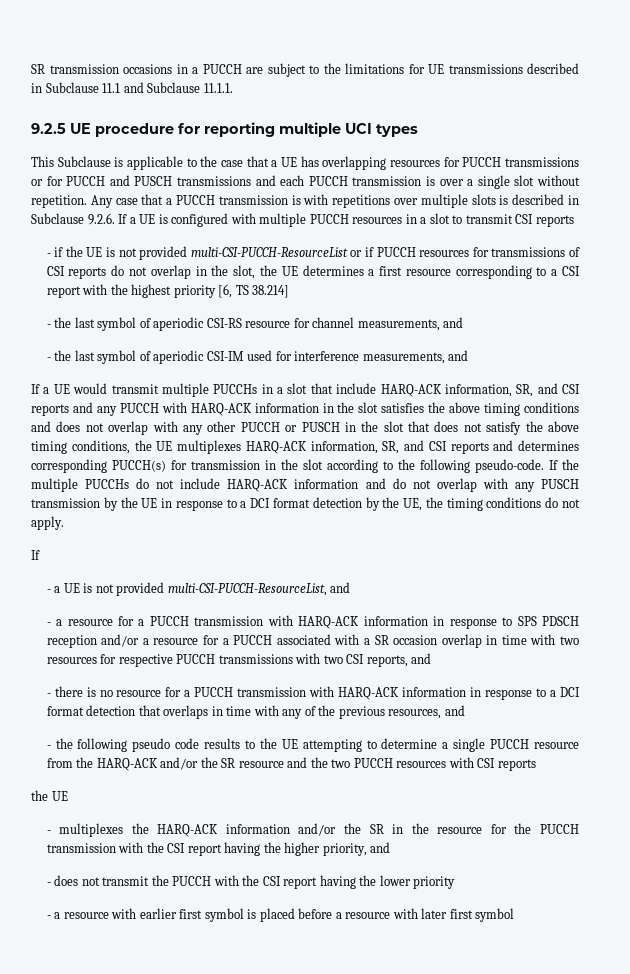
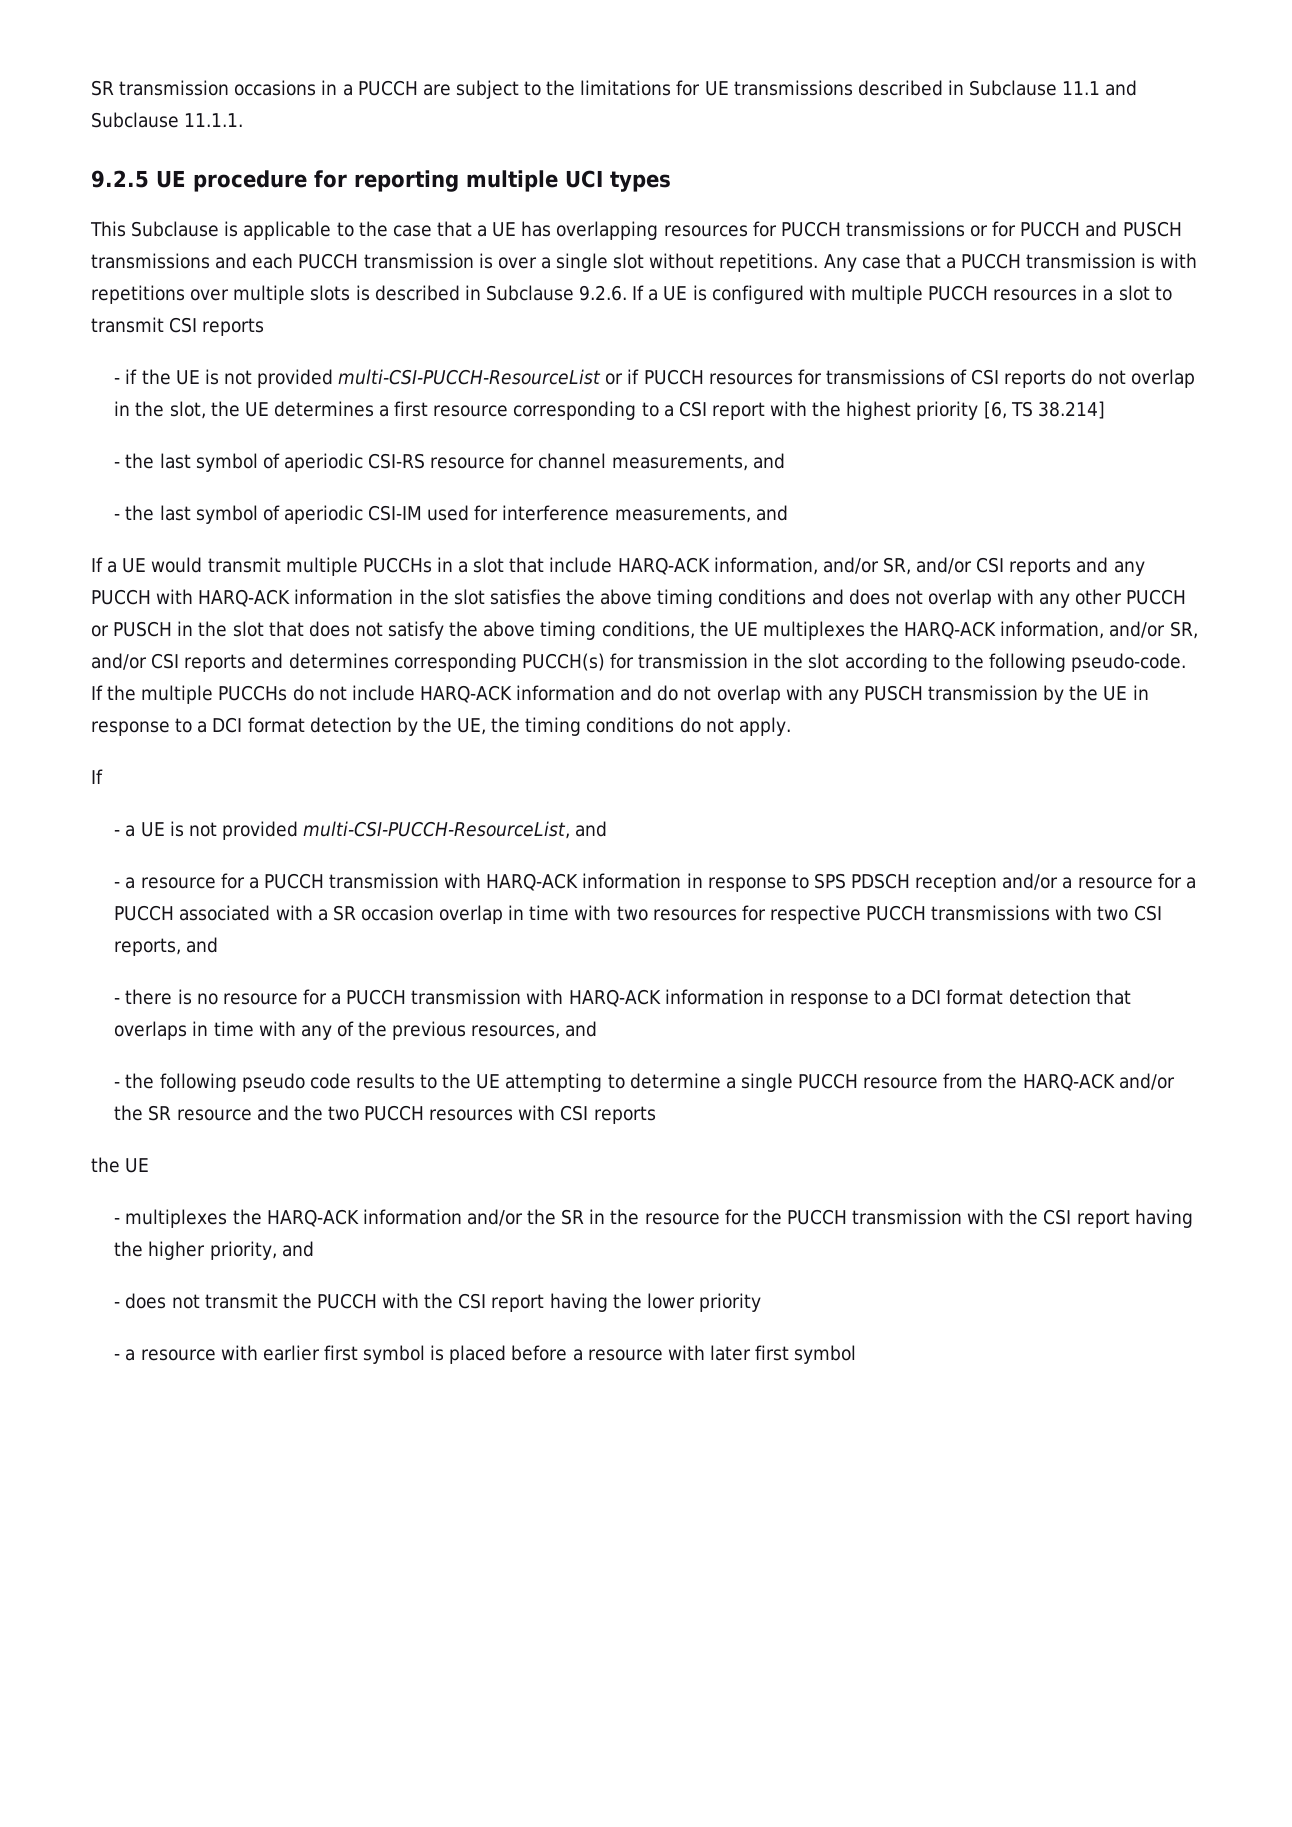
[31,195,87,208] repetition. -> [719,253,819,272] repetitions.
[516,383,558,397] SR, and -> [822,557,973,575] and/or SR, and/or
[245,440,424,454] HARQ-ACK information, SR, and -> [870,621,1198,639] [91,653,147,670] the HARQ-ACK information, and/or SR, and/or

